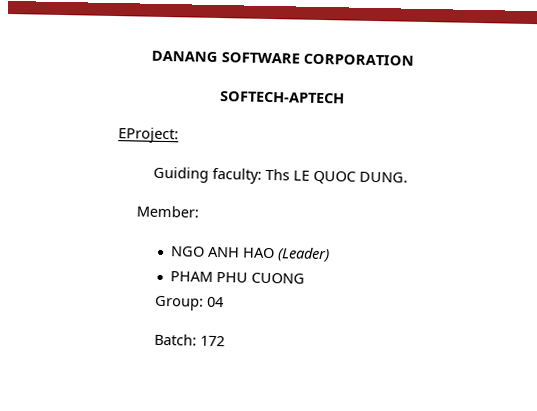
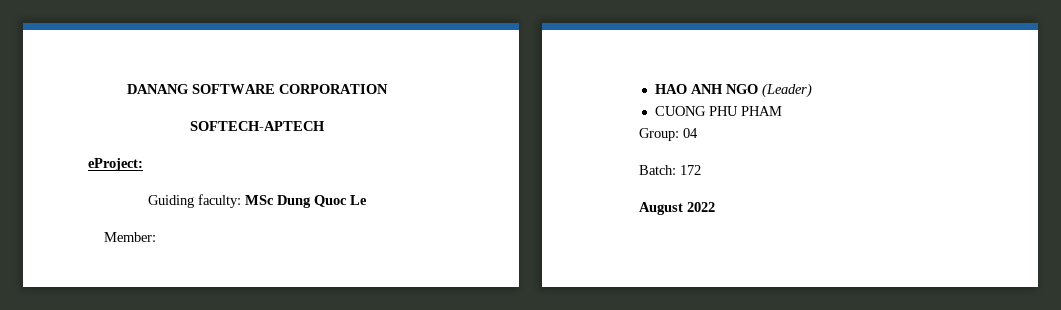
[118,127,180,144] EProject: -> [88,158,144,171] eProject:
[264,168,408,185] [135,205,199,218] [171,246,276,259] Ths LE QUOC DUNG. // Member: // NGO ANH HAO -> [245,195,367,208] [104,232,157,242] [655,84,759,94] MSc Dung Quoc Le // Member: // HAO ANH NGO
(331, 255) none -> [655,106,739,116] CUONG PHU
[216,272,306,284] PHU CUONG -> (783, 111) none
(225, 341) none -> [639,202,716,215] // August 2022

